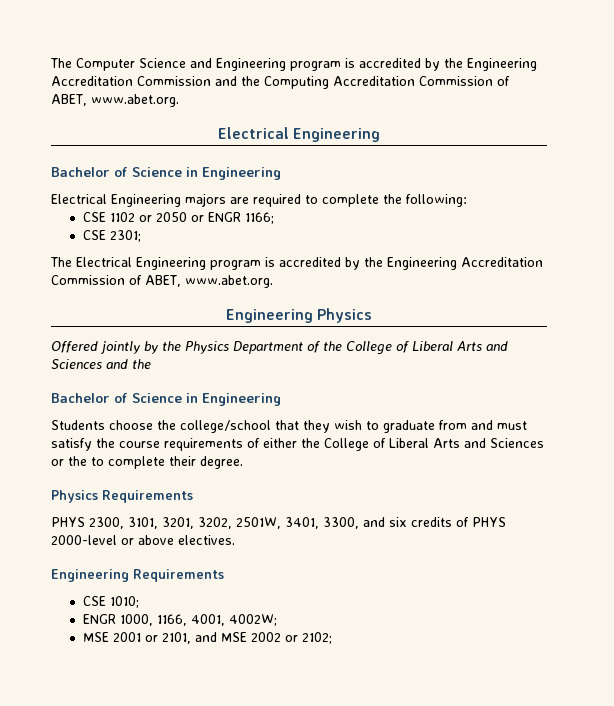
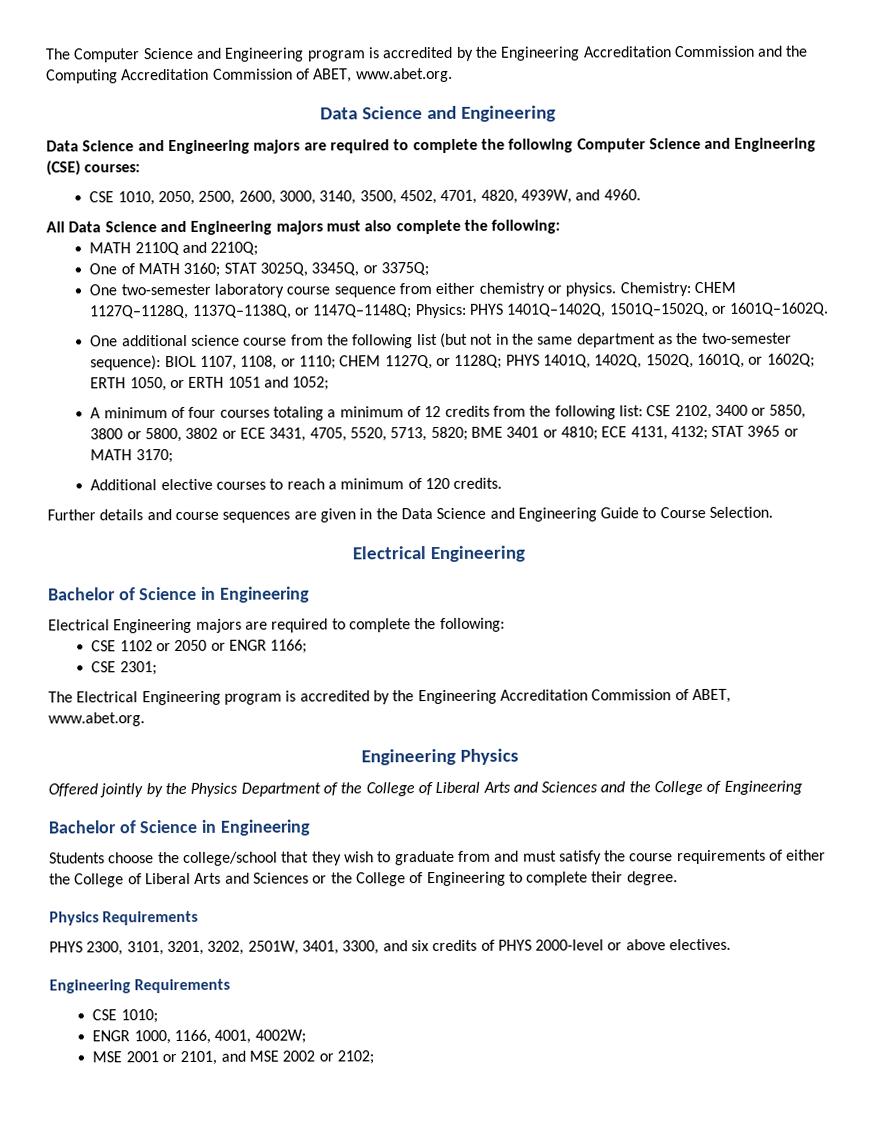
(179, 100) none -> [319,105,556,122] [46,137,817,155] [46,160,141,176] [89,189,641,206] [46,219,561,235] [89,241,259,256] [89,262,429,277] [89,281,736,298] [89,302,830,320] [90,332,792,349] [90,353,815,371] [90,376,330,392] [90,404,807,421] [90,425,799,443] [90,449,173,464] [90,477,503,491] [47,506,774,523] // Data Science and Engineering // Data Science and Engineering majors are required to complete the following Computer Science and Engineering (CSE) courses: // CSE 1010, 2050, 2500, 2600, 3000, 3140, 3500, 4502, 4701, 4820, 4939W, and 4960. // All Data Science and Engineering majors must also complete the following: // MATH 2110Q and 2210Q; // One of MATH 3160; STAT 3025Q, 3345Q, or 3375Q; // One two-semester laboratory course sequence from either chemistry or physics. Chemistry: CHEM 1127Q–1128Q, 1137Q–1138Q, or 1147Q–1148Q; Physics: PHYS 1401Q–1402Q, 1501Q–1502Q, or 1601Q–1602Q. // One additional science course from the following list (but not in the same department as the two-semester sequence): BIOL 1107, 1108, or 1110; CHEM 1127Q, or 1128Q; PHYS 1401Q, 1402Q, 1502Q, 1601Q, or 1602Q; ERTH 1050, or ERTH 1051 and 1052; // A minimum of four courses totaling a minimum of 12 credits from the following list: CSE 2102, 3400 or 5850, 3800 or 5800, 3802 or ECE 3431, 4705, 5520, 5713, 5820; BME 3401 or 4810; ECE 4131, 4132; STAT 3965 or MATH 3170; // Additional elective courses to reach a minimum of 120 credits. // Further details and course sequences are given in the Data Science and Engineering Guide to Course Selection.
(151, 364) none -> [654,780,803,796] College of Engineering
(87, 461) none -> [355,871,506,887] College of Engineering

